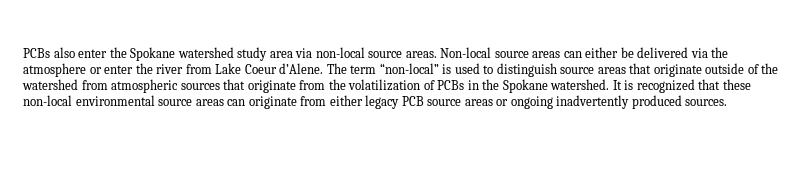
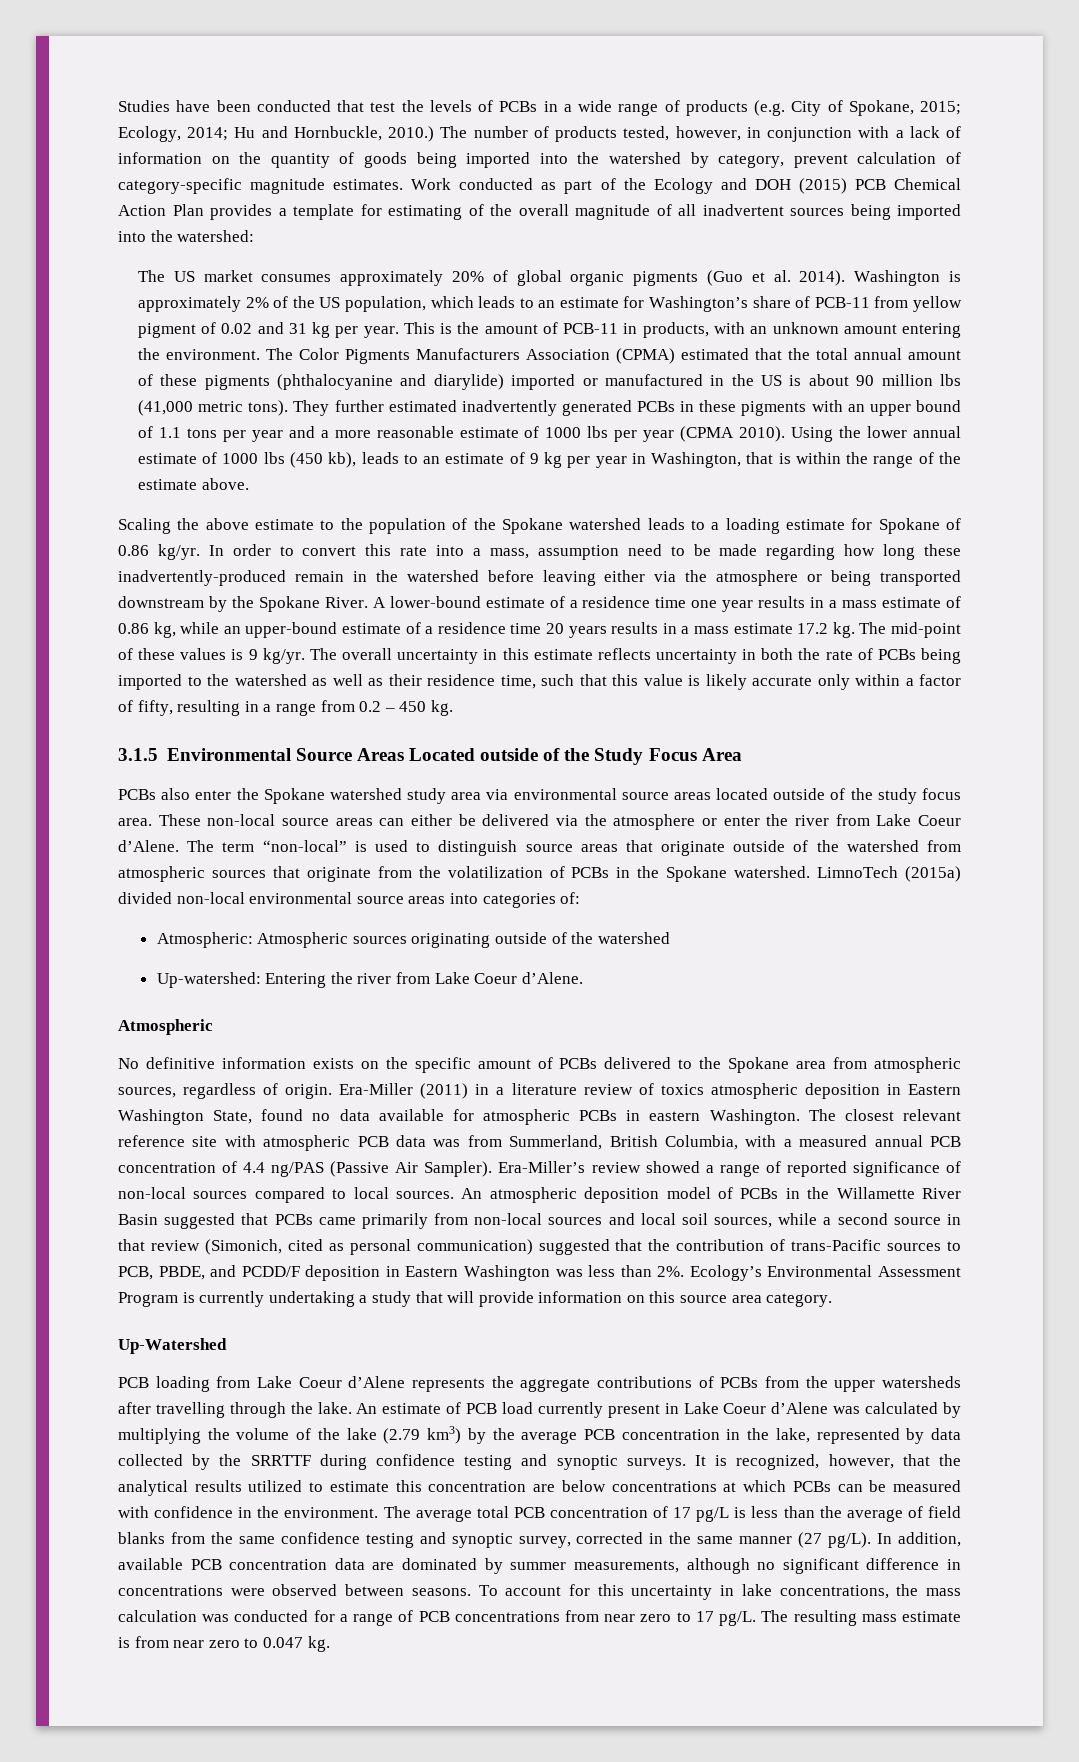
(23, 53) none -> [118,100,961,116] [118,126,962,142] [118,152,962,168] [118,178,961,194] [118,204,961,220] [118,230,255,242] [137,270,962,286] [137,296,963,312] [137,322,961,338] [137,348,962,364] [137,374,962,390] [137,400,961,416] [137,426,961,442] [137,452,961,468] [137,478,249,490] [118,518,962,534] [118,544,961,560] [118,570,961,586] [118,596,961,612] [118,622,962,638] [118,648,961,664] [118,674,961,690] [118,700,453,716] [118,748,742,765] Studies have been conducted that test the levels of PCBs in a wide range of products (e.g. City of Spokane, 2015; Ecology, 2014; Hu and Hornbuckle, 2010.) The number of products tested, however, in conjunction with a lack of information on the quantity of goods being imported into the watershed by category, prevent calculation of category-specific magnitude estimates. Work conducted as part of the Ecology and DOH (2015) PCB Chemical Action Plan provides a template for estimating of the overall magnitude of all inadvertent sources being imported into the watershed: // The US market consumes approximately 20% of global organic pigments (Guo et al. 2014). Washington is approximately 2% of the US population, which leads to an estimate for Washington’s share of PCB-11 from yellow pigment of 0.02 and 31 kg per year. This is the amount of PCB-11 in products, with an unknown amount entering the environment. The Color Pigments Manufacturers Association (CPMA) estimated that the total annual amount of these pigments (phthalocyanine and diarylide) imported or manufactured in the US is about 90 million lbs (41,000 metric tons). They further estimated inadvertently generated PCBs in these pigments with an upper bound of 1.1 tons per year and a more reasonable estimate of 1000 lbs per year (CPMA 2010). Using the lower annual estimate of 1000 lbs (450 kb), leads to an estimate of 9 kg per year in Washington, that is within the range of the estimate above. // Scaling the above estimate to the population of the Spokane watershed leads to a loading estimate for Spokane of 0.86 kg/yr. In order to convert this rate into a mass, assumption need to be made regarding how long these inadvertently-produced remain in the watershed before leaving either via the atmosphere or being transported downstream by the Spokane River. A lower-bound estimate of a residence time one year results in a mass estimate of 0.86 kg, while an upper-bound estimate of a residence time 20 years results in a mass estimate 17.2 kg. The mid-point of these values is 9 kg/yr. The overall uncertainty in this estimate reflects uncertainty in both the rate of PCBs being imported to the watershed as well as their residence time, such that this value is likely accurate only within a factor of fifty, resulting in a range from 0.2 – 450 kg. // 3.1.5 Environmental Source Areas Located outside of the Study Focus Area //
[315,47,492,58] non-local source areas. Non-local -> [513,788,961,804] [118,814,276,826] environmental source areas located outside of the study focus area. These non-local
[612,79,751,93] [23,95,728,109] It is recognized that these non-local environmental source areas can originate from either legacy PCB source areas or ongoing inadvertently produced sources. -> [817,866,962,882] [118,892,581,908] [156,932,670,948] [156,972,583,988] [118,1019,213,1035] [118,1057,961,1073] [118,1083,962,1099] [118,1109,961,1125] [118,1135,961,1151] [118,1161,962,1177] [118,1187,961,1203] [118,1213,961,1229] [118,1239,962,1255] [118,1265,961,1281] [118,1291,833,1307] [118,1338,227,1354] [118,1376,961,1392] [118,1402,962,1418] [118,1426,961,1444] [118,1454,962,1470] [118,1480,962,1496] [118,1506,961,1522] [118,1532,961,1548] [118,1558,961,1574] [118,1584,961,1600] [118,1610,961,1626] [118,1636,330,1652] LimnoTech (2015a) divided non-local environmental source areas into categories of: // Atmospheric: Atmospheric sources originating outside of the watershed // Up-watershed: Entering the river from Lake Coeur d’Alene. // Atmospheric // No definitive information exists on the specific amount of PCBs delivered to the Spokane area from atmospheric sources, regardless of origin. Era-Miller (2011) in a literature review of toxics atmospheric deposition in Eastern Washington State, found no data available for atmospheric PCBs in eastern Washington. The closest relevant reference site with atmospheric PCB data was from Summerland, British Columbia, with a measured annual PCB concentration of 4.4 ng/PAS (Passive Air Sampler). Era-Miller’s review showed a range of reported significance of non-local sources compared to local sources. An atmospheric deposition model of PCBs in the Willamette River Basin suggested that PCBs came primarily from non-local sources and local soil sources, while a second source in that review (Simonich, cited as personal communication) suggested that the contribution of trans-Pacific sources to PCB, PBDE, and PCDD/F deposition in Eastern Washington was less than 2%. Ecology’s Environmental Assessment Program is currently undertaking a study that will provide information on this source area category. // Up-Watershed // PCB loading from Lake Coeur d’Alene represents the aggregate contributions of PCBs from the upper watersheds after travelling through the lake. An estimate of PCB load currently present in Lake Coeur d’Alene was calculated by multiplying the volume of the lake (2.79 km3) by the average PCB concentration in the lake, represented by data collected by the SRRTTF during confidence testing and synoptic surveys. It is recognized, however, that the analytical results utilized to estimate this concentration are below concentrations at which PCBs can be measured with confidence in the environment. The average total PCB concentration of 17 pg/L is less than the average of field blanks from the same confidence testing and synoptic survey, corrected in the same manner (27 pg/L). In addition, available PCB concentration data are dominated by summer measurements, although no significant difference in concentrations were observed between seasons. To account for this uncertainty in lake concentrations, the mass calculation was conducted for a range of PCB concentrations from near zero to 17 pg/L. The resulting mass estimate is from near zero to 0.047 kg.

